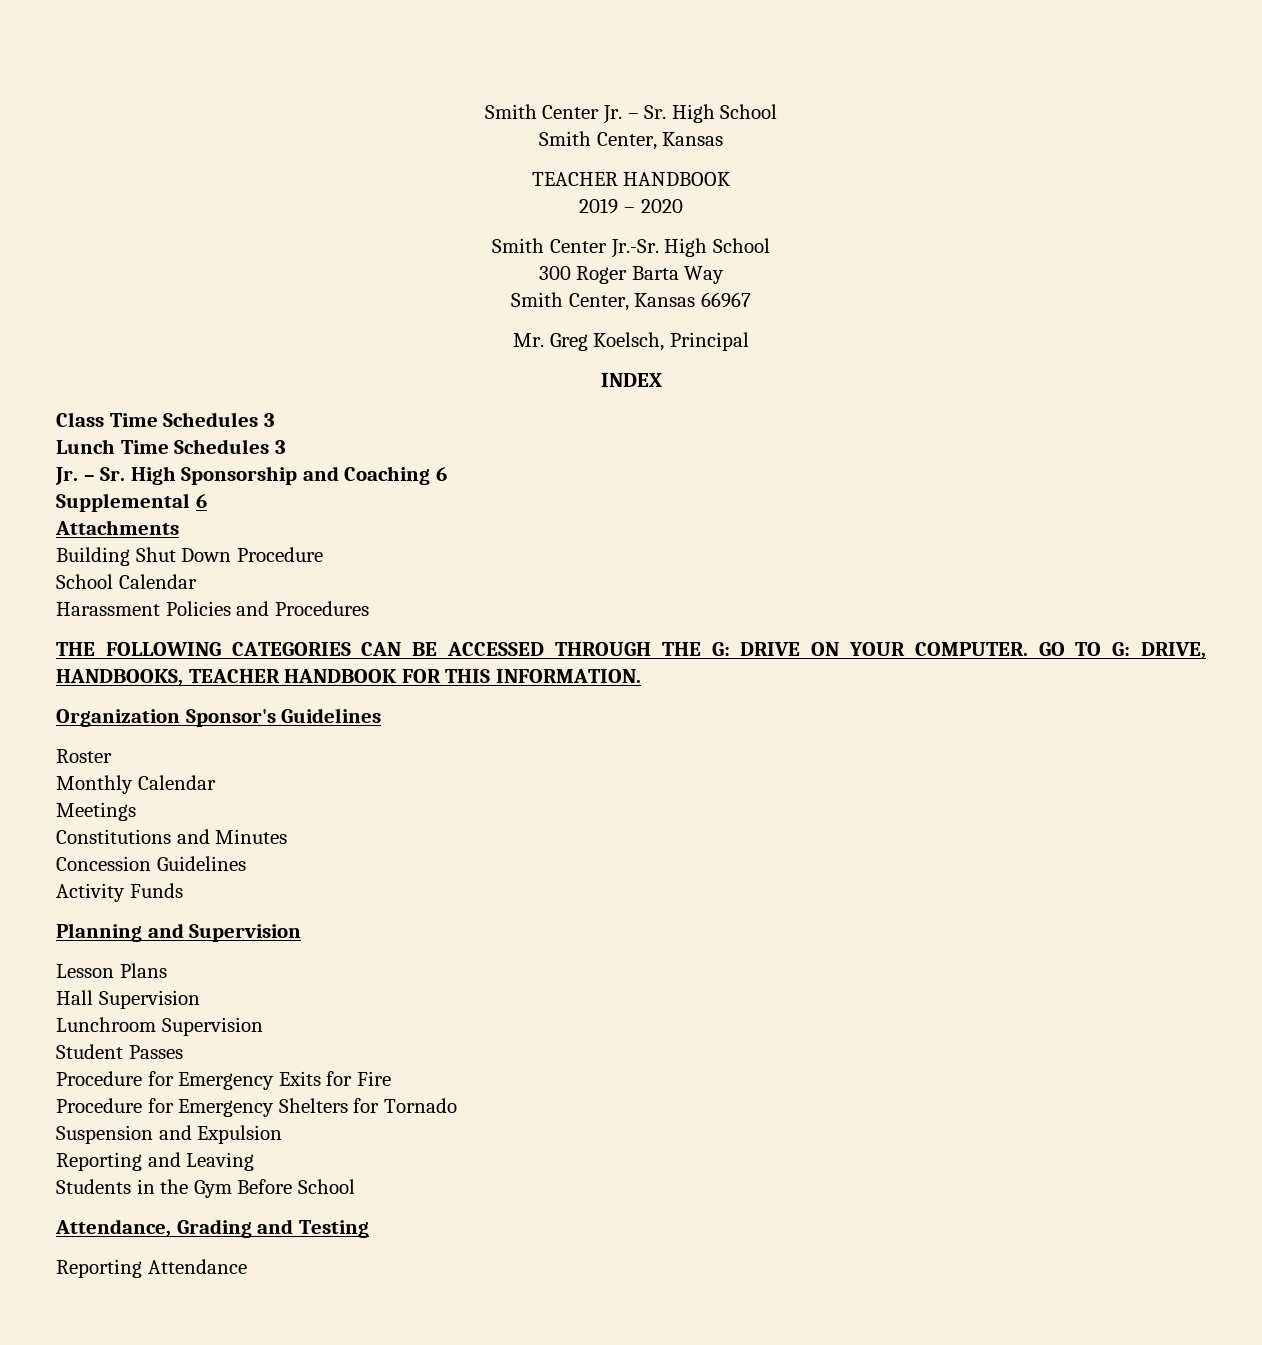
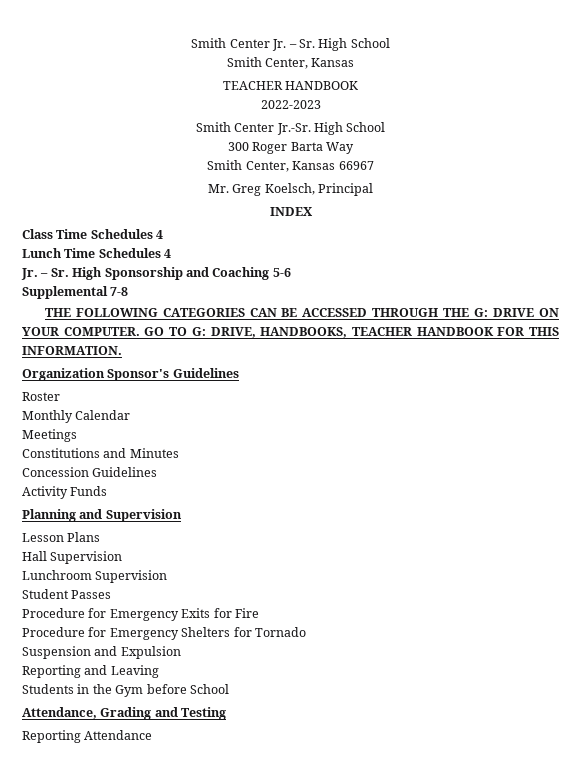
[579,198,683,214] 2019 – 2020 -> [260,100,321,109] 2022-2023
[263,413,275,427] 3 -> [156,230,164,239] 4
[274,440,286,454] 3 -> [164,249,172,258] 4
[435,467,447,481] 6 -> [272,268,291,277] 5-6
[195,494,207,508] [55,520,179,535] [56,547,323,566] [56,574,197,589] [56,601,369,616] 6 // Attachments // Building Shut Down Procedure // School Calendar // Harassment Policies and Procedures -> [110,287,129,296] 7-8
[237,1179,293,1194] Before -> [146,684,187,694] before

